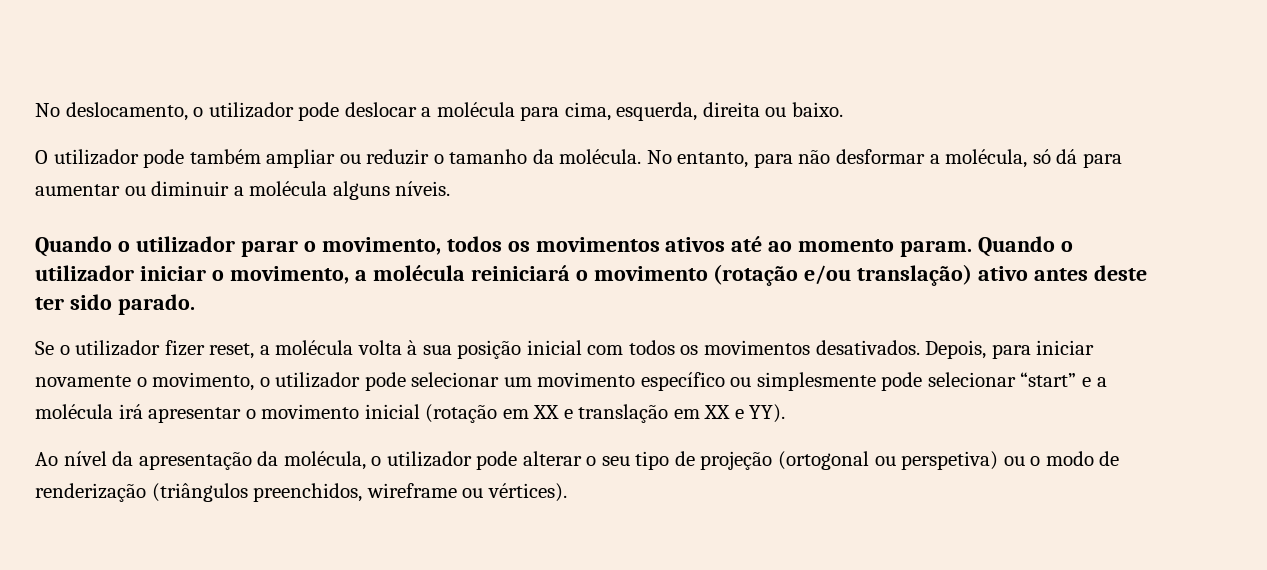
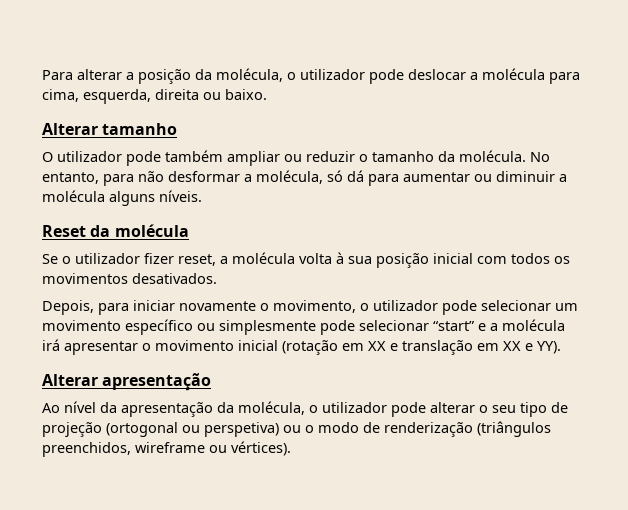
[35,102,188,121] No deslocamento, -> [42,68,283,84] Para alterar a posição da molécula,
(843, 109) none -> [42,123,178,135] // Alterar tamanho
[35,236,1074,257] [35,264,1148,286] [35,294,195,315] Quando o utilizador parar o movimento, todos os movimentos ativos até ao momento param. Quando o utilizador iniciar o movimento, a molécula reiniciará o movimento (rotação e/ou translação) ativo antes deste ter sido parado. -> [42,224,189,237] Reset da molécula
(920, 347) none -> (217, 278) //
(786, 413) none -> [42,373,212,391] // Alterar apresentação

